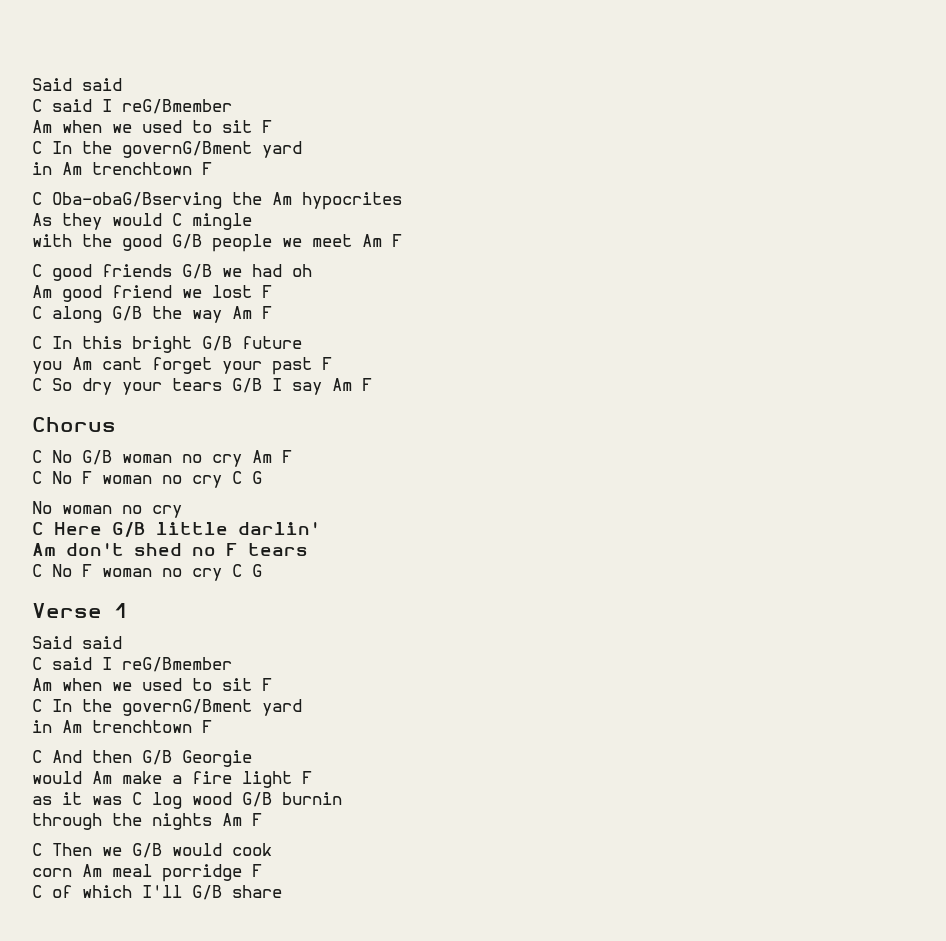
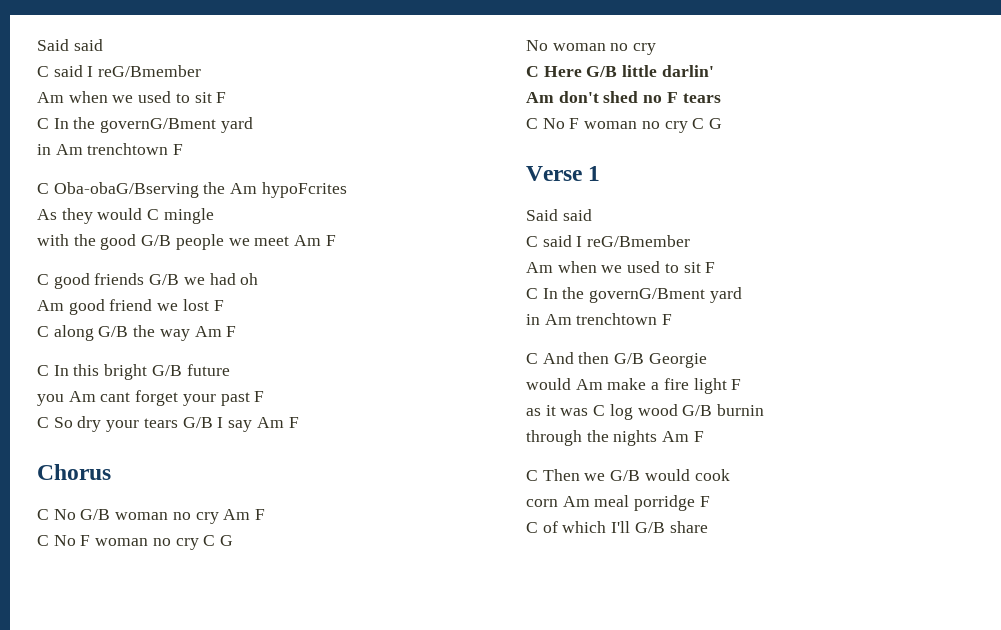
[302,192,402,210] hypocrites -> [261,182,347,198] hypoFcrites

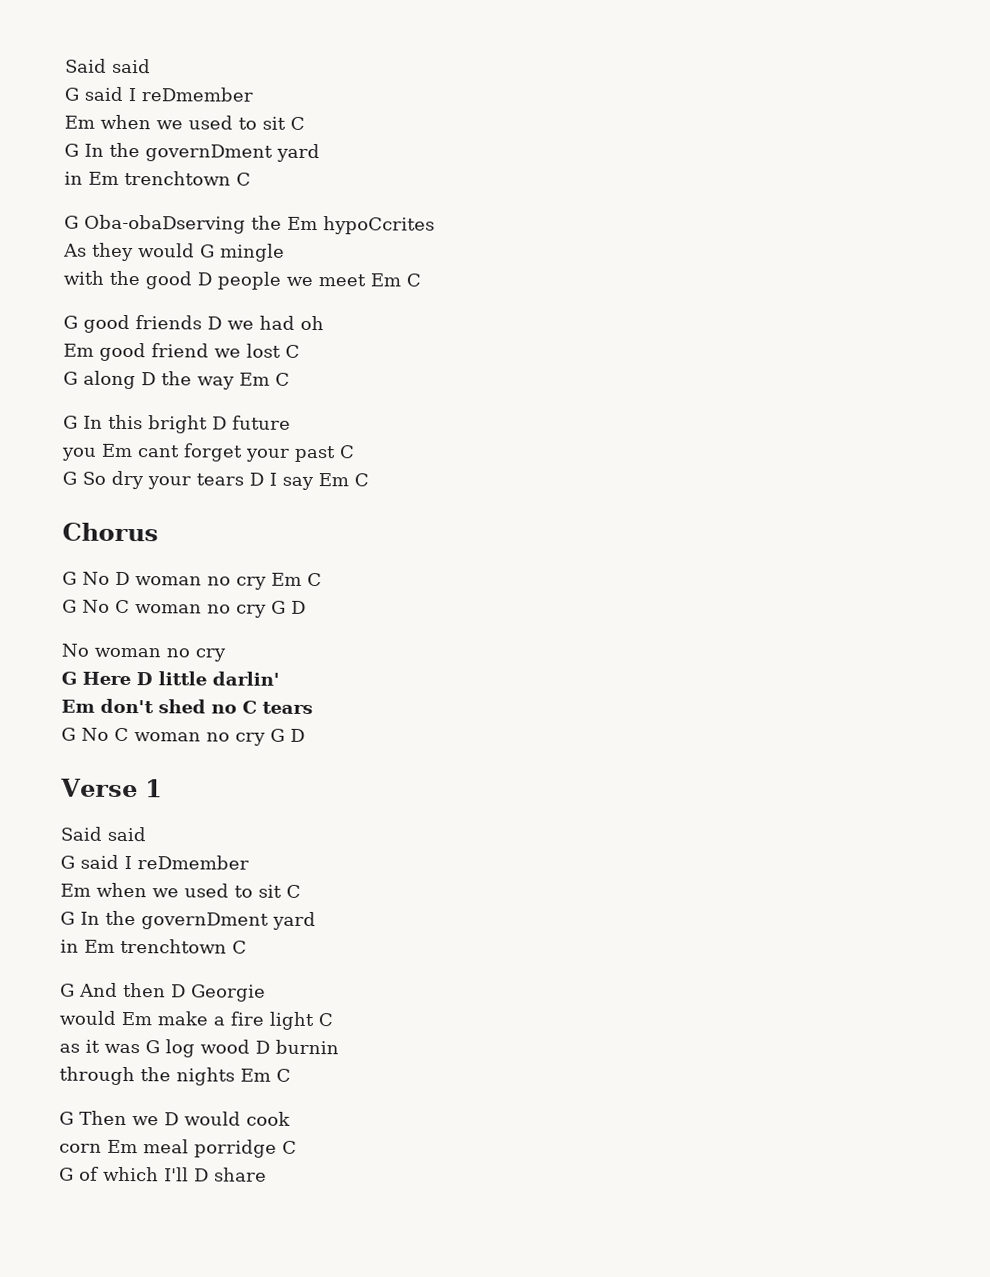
[37,39,103,51] [37,65,202,77] [37,91,227,103] [37,117,253,133] [37,143,184,155] [37,182,347,198] Said said // C said I reG/Bmember // Am when we used to sit F // C In the governG/Bment yard // in Am trenchtown F // C Oba-obaG/Bserving the Am hypoFcrites -> [65,58,151,74] [64,86,253,102] [64,114,305,130] [64,142,320,163] [64,170,251,186] [64,214,435,235] Said said // G said I reDmember // Em when we used to sit C // G In the governDment yard // in Em trenchtown C // G Oba-obaDserving the Em hypoCcrites
[147,209,160,220] C -> [200,244,215,258] G
[141,235,172,246] G/B -> [197,272,212,286] D
[294,235,336,246] [37,274,49,285] Am F // C -> [370,273,421,287] [63,315,78,329] Em C // G
[149,274,180,285] G/B -> [207,316,222,330] D
[37,300,64,311] Am -> [63,343,94,357] Em
[213,300,224,311] [37,325,237,341] [37,365,49,376] F // C along G/B the way Am F // C -> [285,344,300,358] [63,370,290,390] [63,415,78,429] C // G along D the way Em C // G
[151,365,182,376] G/B -> [212,416,227,430] D
[68,391,96,402] Am -> [101,443,133,458] Em
[254,391,265,402] [37,417,49,428] F // C -> [339,445,355,459] [62,471,77,485] C // G
[182,417,213,428] G/B -> [249,472,264,486] D
[256,417,299,428] Am F -> [318,473,369,487] Em C
[37,509,266,524] [37,535,234,550] C No G/B woman no cry Am F // C No F woman no cry C G -> [62,571,322,590] [62,599,306,618] G No D woman no cry Em C // G No C woman no cry G D
[526,66,618,77] C Here G/B -> [61,671,153,686] G Here D
[526,92,554,103] Am -> [61,699,95,713] Em
[666,92,678,103] F -> [242,700,257,714] C
[526,118,723,133] C No F woman no cry C G -> [61,727,305,746] G No C woman no cry G D
[526,235,691,247] [526,261,716,273] [526,287,742,303] [526,313,673,325] [526,353,538,364] C said I reG/Bmember // Am when we used to sit F // C In the governG/Bment yard // in Am trenchtown F // C -> [60,854,249,870] [60,882,301,898] [60,910,316,931] [60,938,247,954] [60,983,75,997] G said I reDmember // Em when we used to sit C // G In the governDment yard // in Em trenchtown C // G
[614,353,645,364] G/B -> [171,984,186,998] D
[575,379,603,390] Am -> [121,1011,152,1026] Em
[731,379,742,390] F -> [318,1013,333,1027] C
[593,405,606,416] C -> [145,1040,160,1054] G
[682,405,713,416] G/B -> [255,1040,270,1054] D
[662,431,704,442] [526,470,538,481] Am F // C -> [240,1068,291,1082] [59,1111,74,1125] Em C // G
[610,470,641,481] G/B -> [164,1112,179,1126] D
[562,496,590,507] Am -> [107,1139,138,1154] Em
[699,496,710,507] [526,522,538,533] F // C -> [282,1140,297,1154] [59,1167,74,1181] C // G
[634,522,665,533] G/B -> [194,1168,209,1182] D

